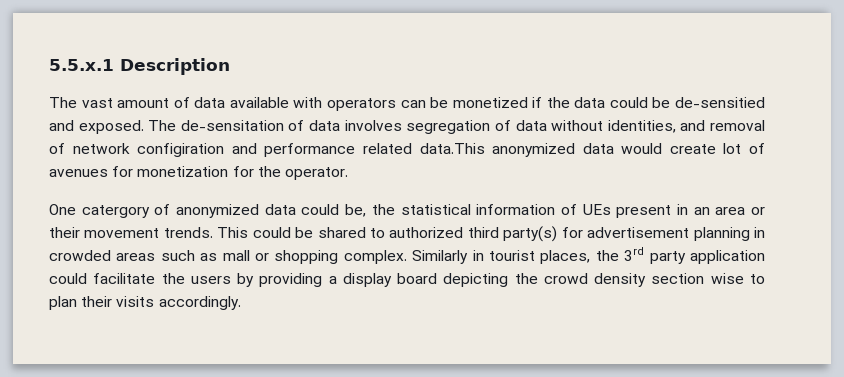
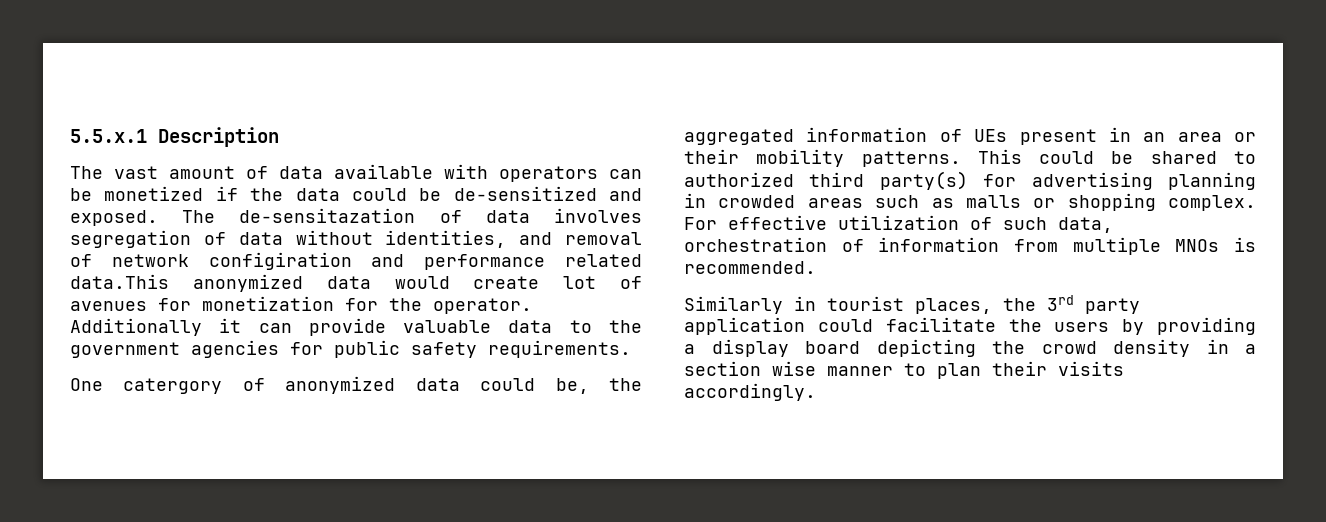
[675,97,765,108] de-sensitied -> [453,186,597,201] de-sensitized
[180,120,284,131] de-sensitation -> [239,208,416,223] de-sensitazation
(348, 173) none -> [70,318,642,336] [70,340,631,358] Additionally it can provide valuable data to the government agencies for public safety requirements.
[400,204,471,215] statistical -> [684,129,794,145] aggregated
[84,227,213,238] movement trends. -> [756,149,961,167] mobility patterns.
[587,227,690,238] advertisement -> [1031,172,1153,190] advertising
[222,250,250,261] mall -> [965,195,1021,208] malls
(407, 257) none -> [684,215,1113,233] [684,237,1256,255] [684,261,816,274] For effective utilization of such data, orchestration of information from multiple MNOs is recommended. //
(647, 280) none -> [1206,339,1256,354] in a
(744, 278) none -> [827,366,893,376] manner

